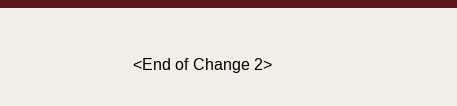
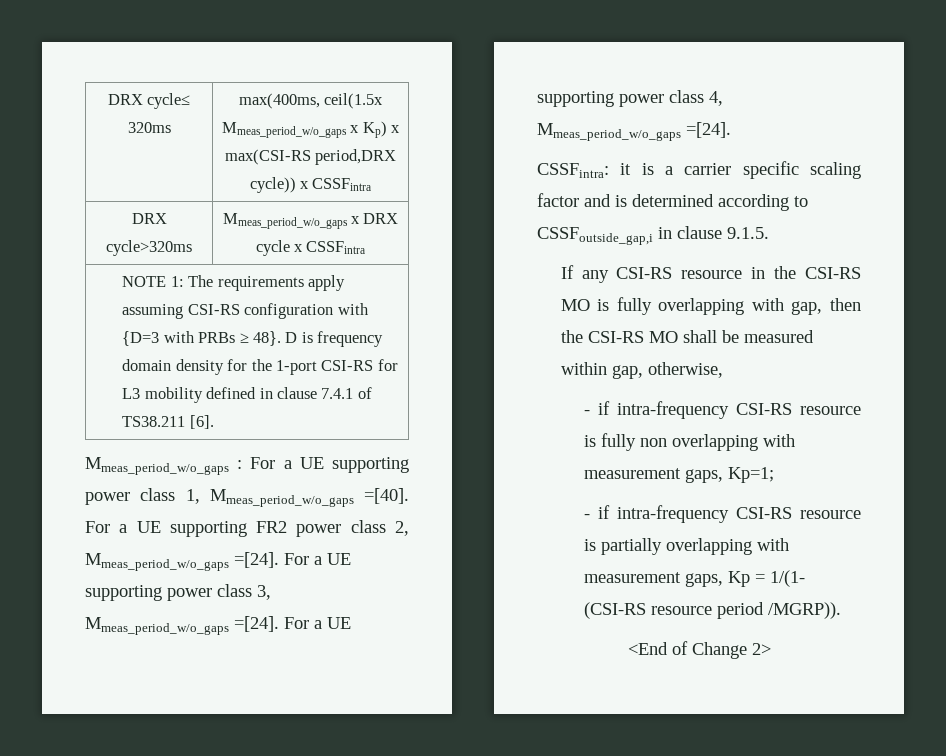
(133, 64) none -> [107,93,191,109] [127,122,171,133] [238,93,384,109] [221,121,401,138] [224,149,397,165] [249,177,372,193] [131,213,167,224] [106,240,192,256] [222,213,399,229] [255,240,366,256] [122,275,346,291] [122,303,369,319] [122,331,384,347] [122,359,398,375] [122,387,372,403] [122,415,214,429] [85,457,409,475] [85,488,409,507] [85,520,409,537] [85,552,351,571] [85,584,271,601] [85,616,351,635] [537,90,723,107] [537,122,731,141] [537,161,861,179] [537,193,808,211] [537,226,769,245] [560,265,861,283] [560,297,861,315] [560,330,814,343] [560,362,723,379] [584,401,861,419] [584,433,796,451] [584,467,775,483] [584,505,861,523] [584,538,790,555] [584,570,806,587] [584,602,842,619] DRX cycle≤ 320ms | max(400ms, ceil(1.5x Mmeas_period_w/o_gaps x Kp) x max(CSI-RS period,DRX cycle)) x CSSFintra // DRX cycle>320ms | Mmeas_period_w/o_gaps x DRX cycle x CSSFintra // NOTE 1: The requirements apply assuming CSI-RS configuration with {D=3 with PRBs ≥ 48}. D is frequency domain density for the 1-port CSI-RS for L3 mobility defined in clause 7.4.1 of TS38.211 [6]. // Mmeas_period_w/o_gaps : For a UE supporting power class 1, Mmeas_period_w/o_gaps =[40]. For a UE supporting FR2 power class 2, Mmeas_period_w/o_gaps =[24]. For a UE supporting power class 3, Mmeas_period_w/o_gaps =[24]. For a UE supporting power class 4, Mmeas_period_w/o_gaps =[24]. // CSSFintra: it is a carrier specific scaling factor and is determined according to CSSFoutside_gap,i in clause 9.1.5. // If any CSI-RS resource in the CSI-RS MO is fully overlapping with gap, then the CSI-RS MO shall be measured within gap, otherwise, // - if intra-frequency CSI-RS resource is fully non overlapping with measurement gaps, Kp=1; // - if intra-frequency CSI-RS resource is partially overlapping with measurement gaps, Kp = 1/(1- (CSI-RS resource period /MGRP)). //

